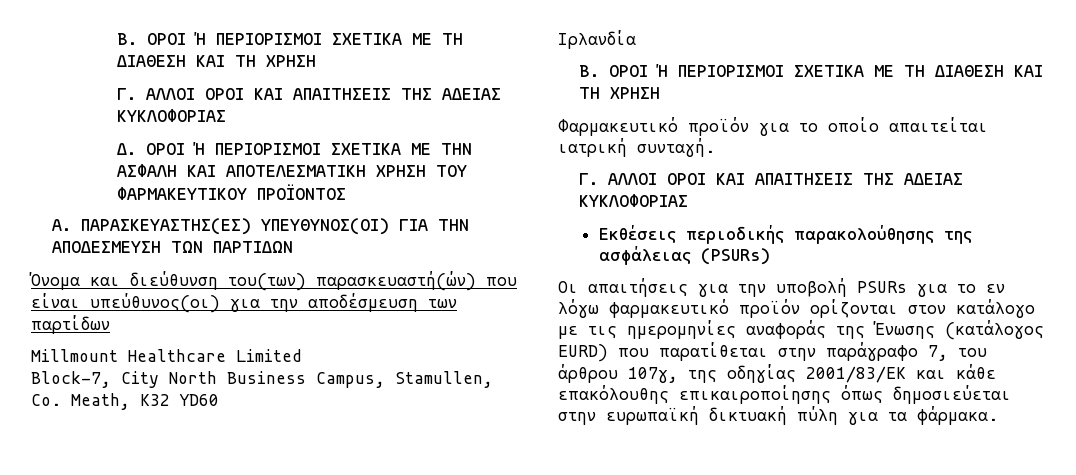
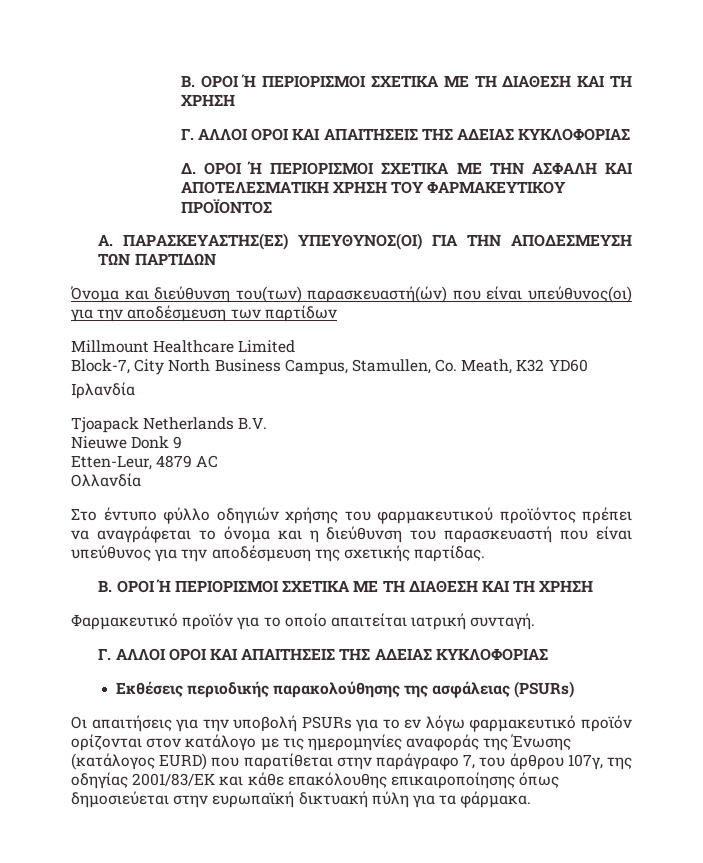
(636, 39) none -> [71,417,268,433] [71,436,183,449] [71,455,219,470] [71,473,141,487] [71,507,632,524] [71,526,632,543] [71,545,486,562] // Tjoapack Netherlands B.V. // Nieuwe Donk 9 // Etten-Leur, 4879 AC // Ολλανδία // Στο έντυπο φύλλο οδηγιών χρήσης του φαρμακευτικού προϊόντος πρέπει να αναγράφεται το όνομα και η διεύθυνση του παρασκευαστή που είναι υπεύθυνος για την αποδέσμευση της σχετικής παρτίδας.

